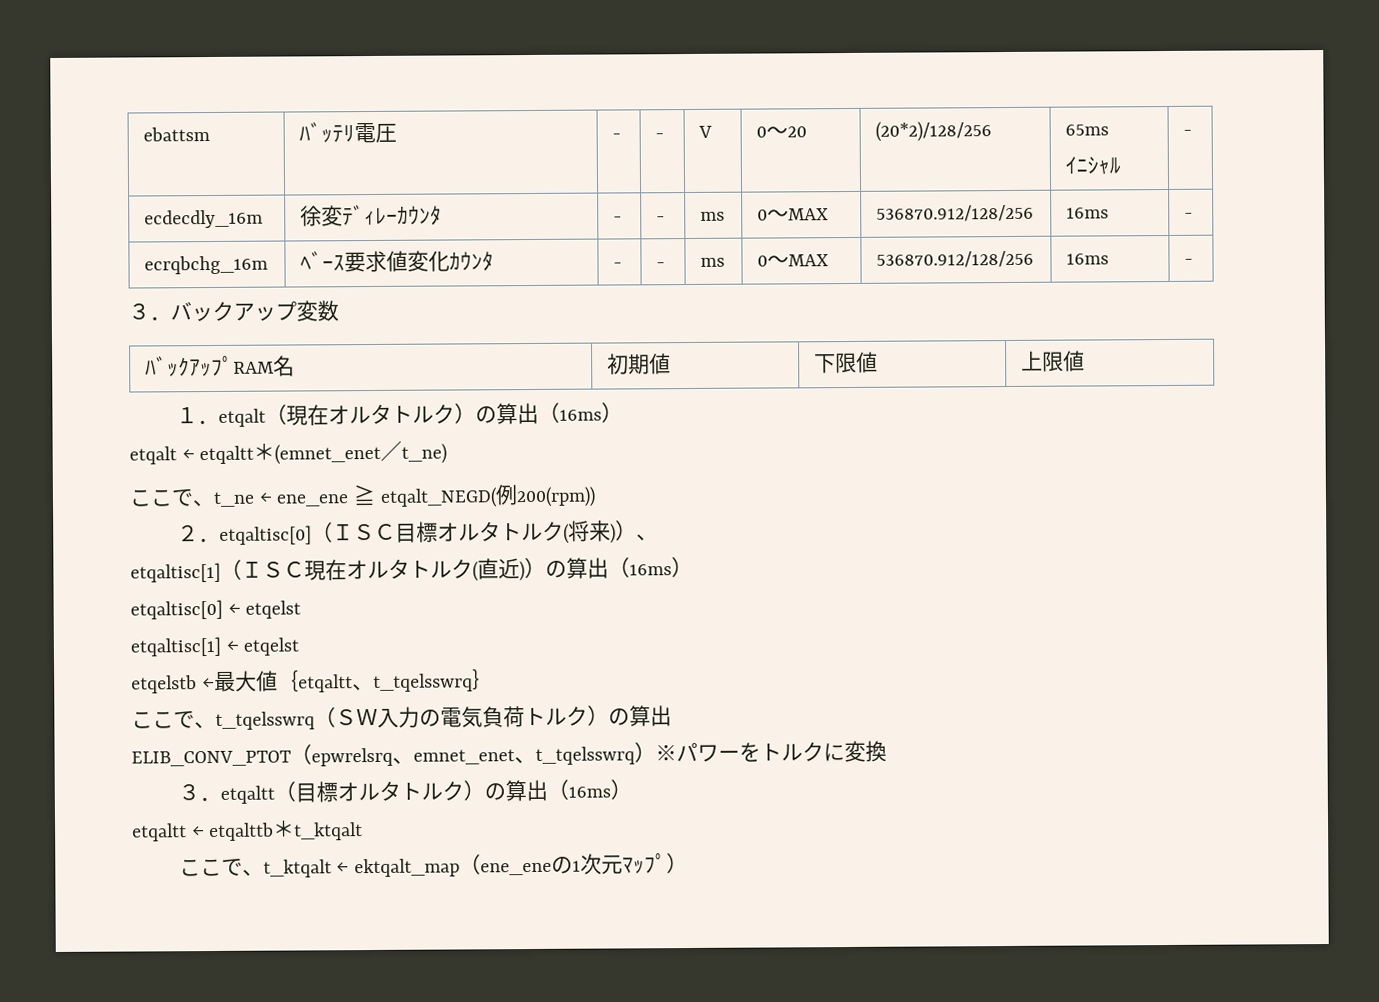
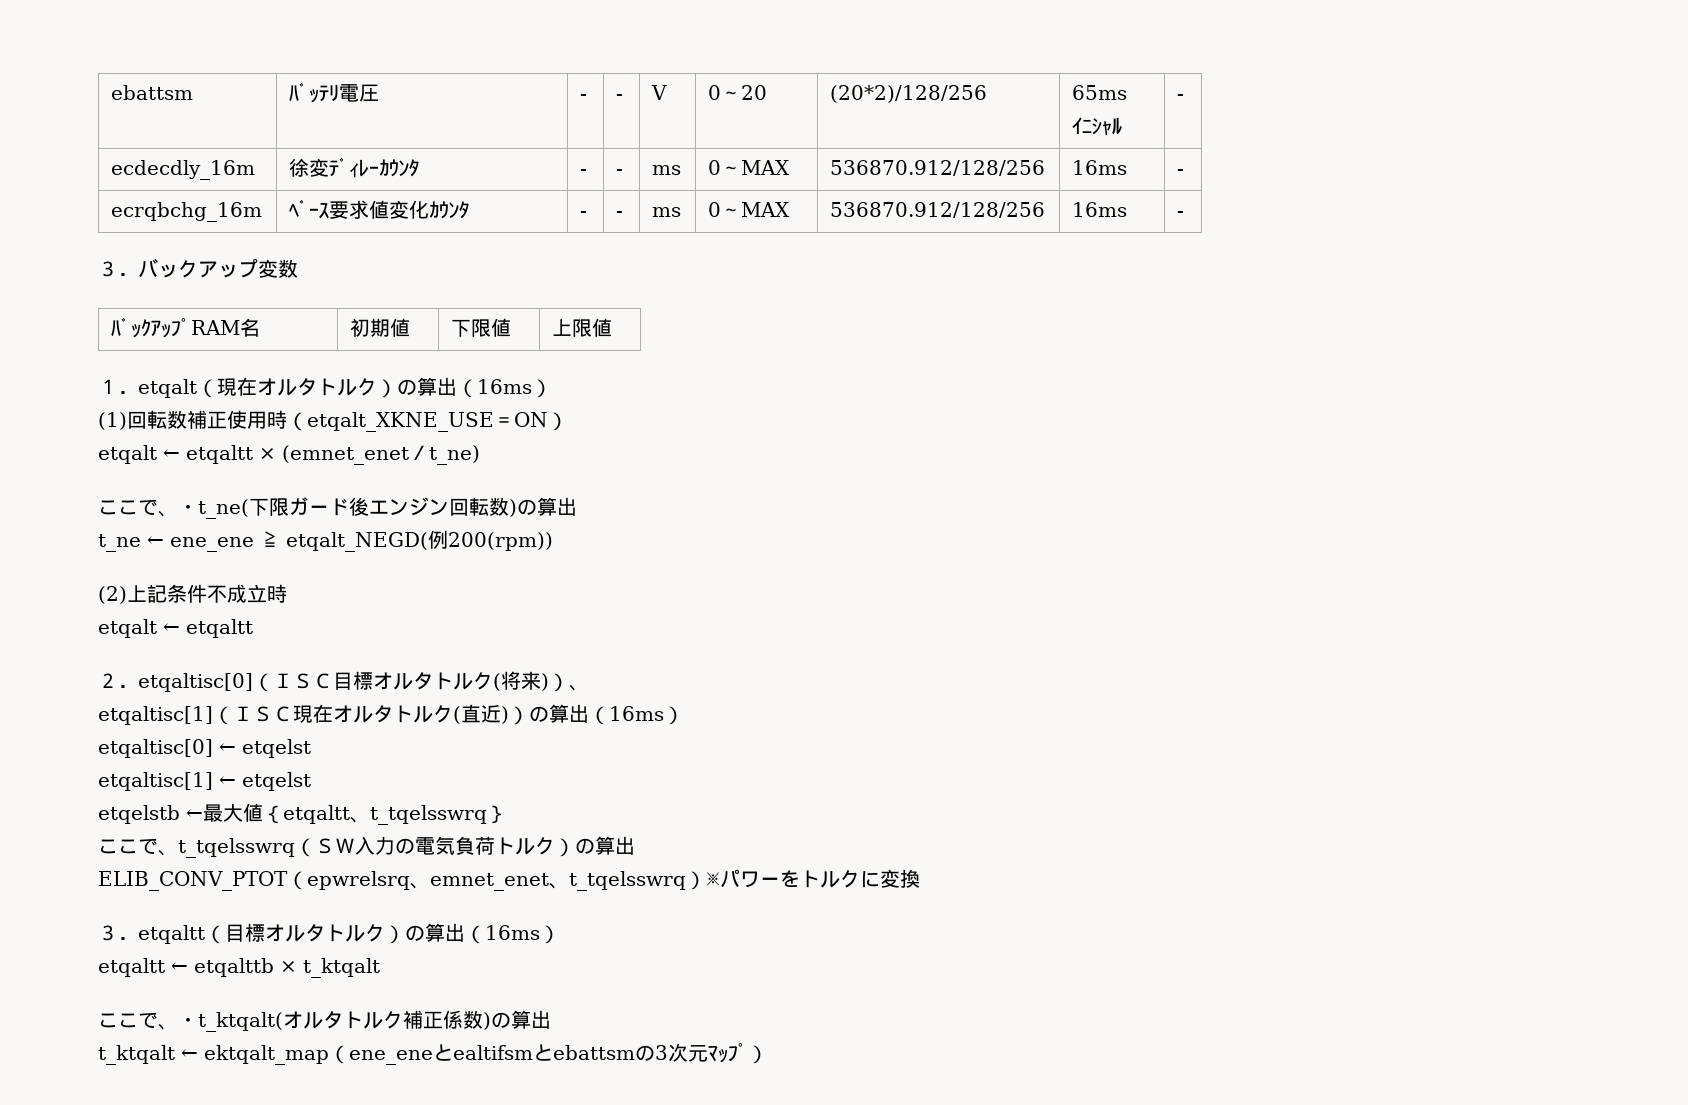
[129,443,276,465] // etqalt ← etqaltt＊ -> [98,410,568,432] [98,445,276,464] // (1)回転数補正使用時（etqalt_XKNE_USE＝ON） // etqalt ← etqaltt ×
(215, 503) none -> [178,497,577,519] ・t_ne(下限ガード後エンジン回転数)の算出 //
(596, 497) none -> [98,584,287,604] [98,619,253,638] // (2)上記条件不成立時 // etqalt ← etqaltt
[273,820,296,838] ＊ -> [280,961,297,973] ×
(264, 872) none -> [178,1010,551,1032] ・t_ktqalt(オルタトルク補正係数)の算出 //
[550,856,581,874] の1 -> [433,1044,668,1061] とealtifsmとebattsmの3

